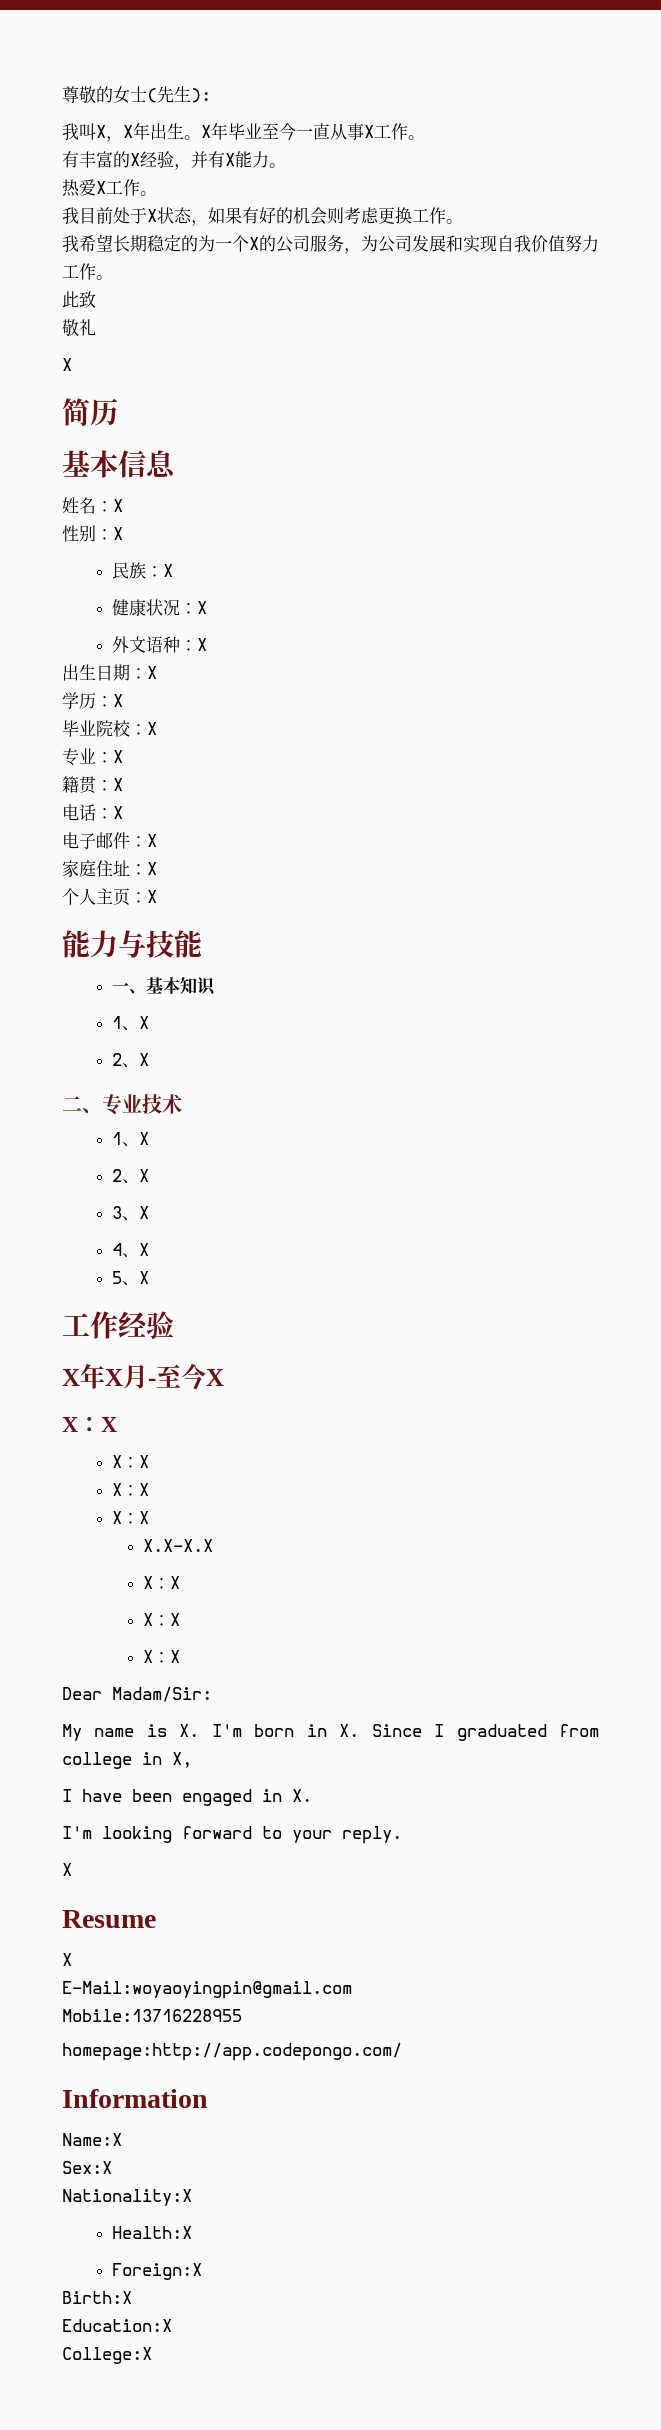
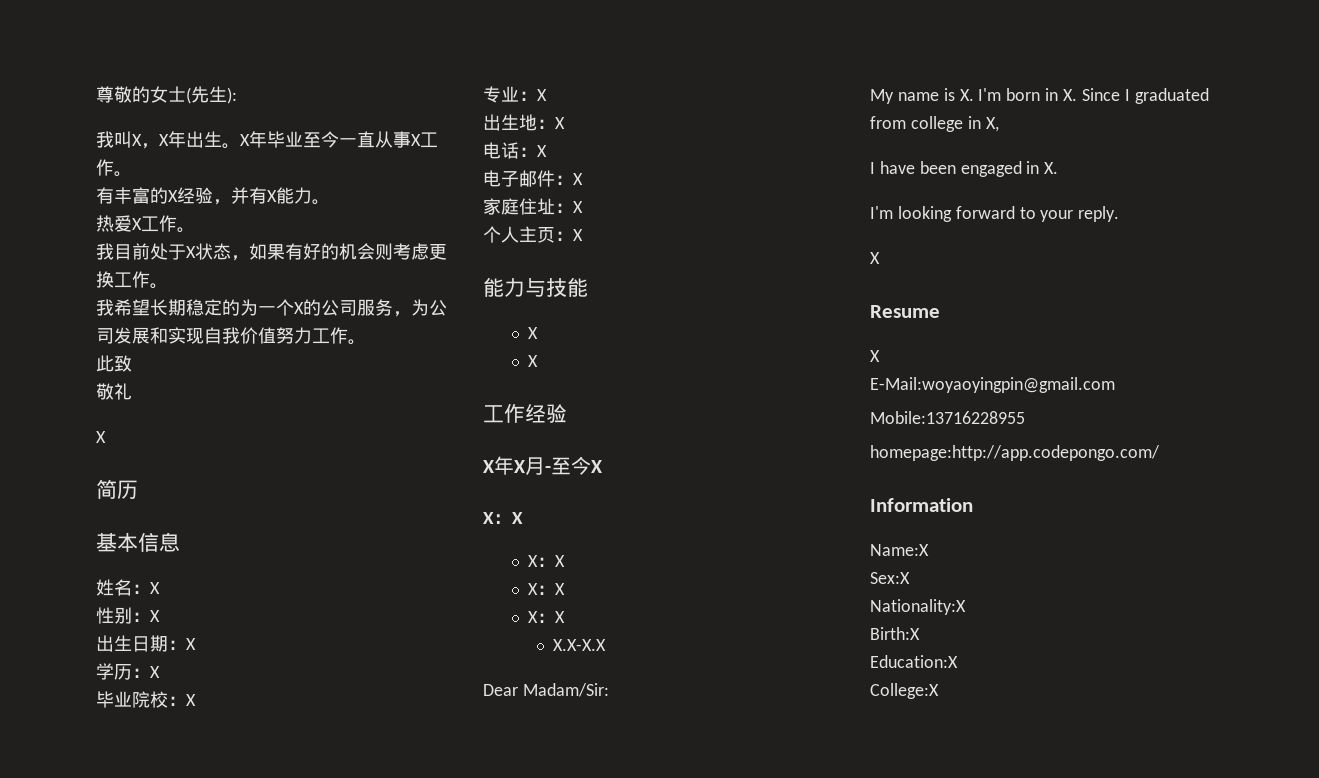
[111,562,173,579] [111,599,207,616] [111,636,207,653] // 民族：X // 健康状况：X // 外文语种：X -> (160, 616) none
[62,776,97,794] 籍贯 -> [483,114,537,131] 出生地
[111,977,216,996] [111,1016,149,1031] [111,1053,149,1068] [62,1093,182,1115] [111,1132,149,1147] [111,1169,149,1184] [111,1206,149,1221] [111,1243,149,1258] [111,1271,139,1286] 一、基本知识 // 1、X // 2、X // 二、专业技术 // 1、X // 2、X // 3、X // 4、X // 5、 -> [527,327,538,339] X //
[143,1576,181,1589] [143,1613,181,1626] [143,1650,181,1663] // X：X // X：X // X：X -> (606, 645) none
[111,2226,192,2239] [111,2263,202,2280] // Health:X // Foreign:X -> (966, 607) none

